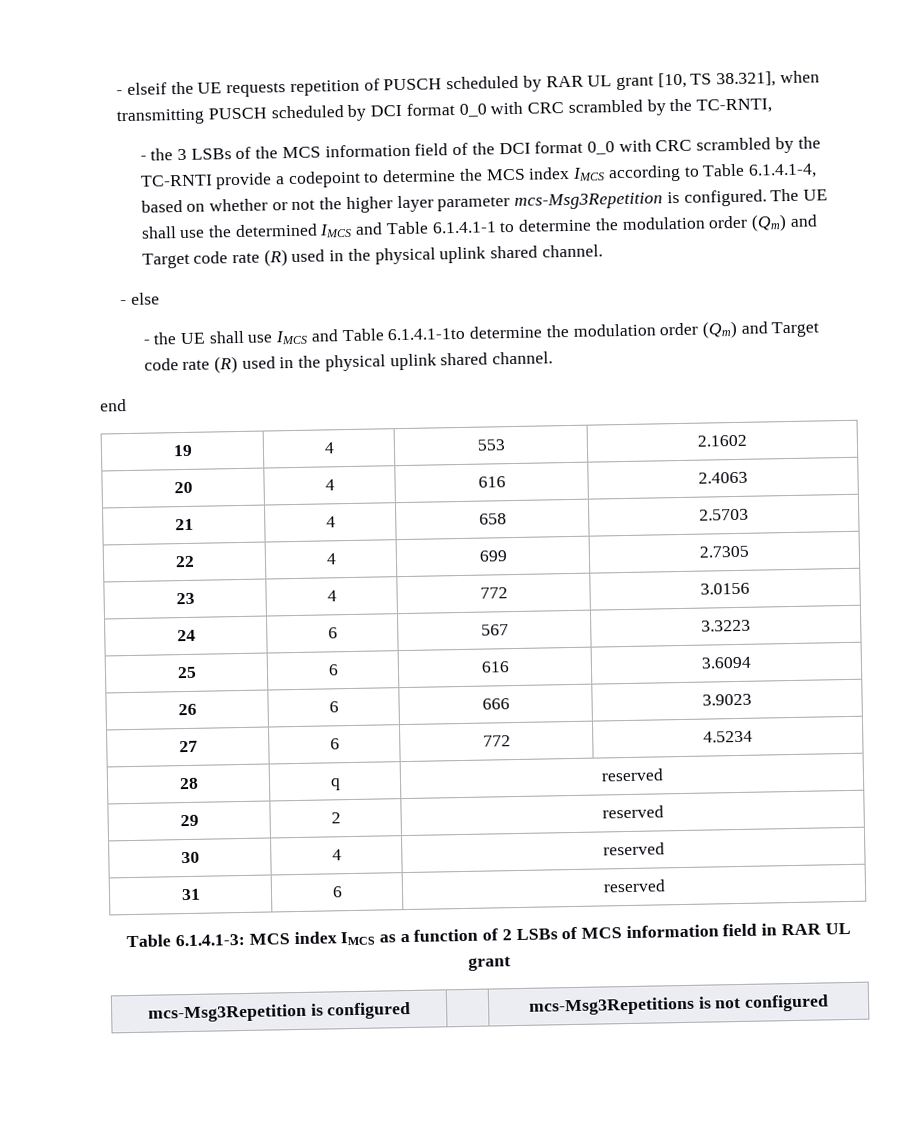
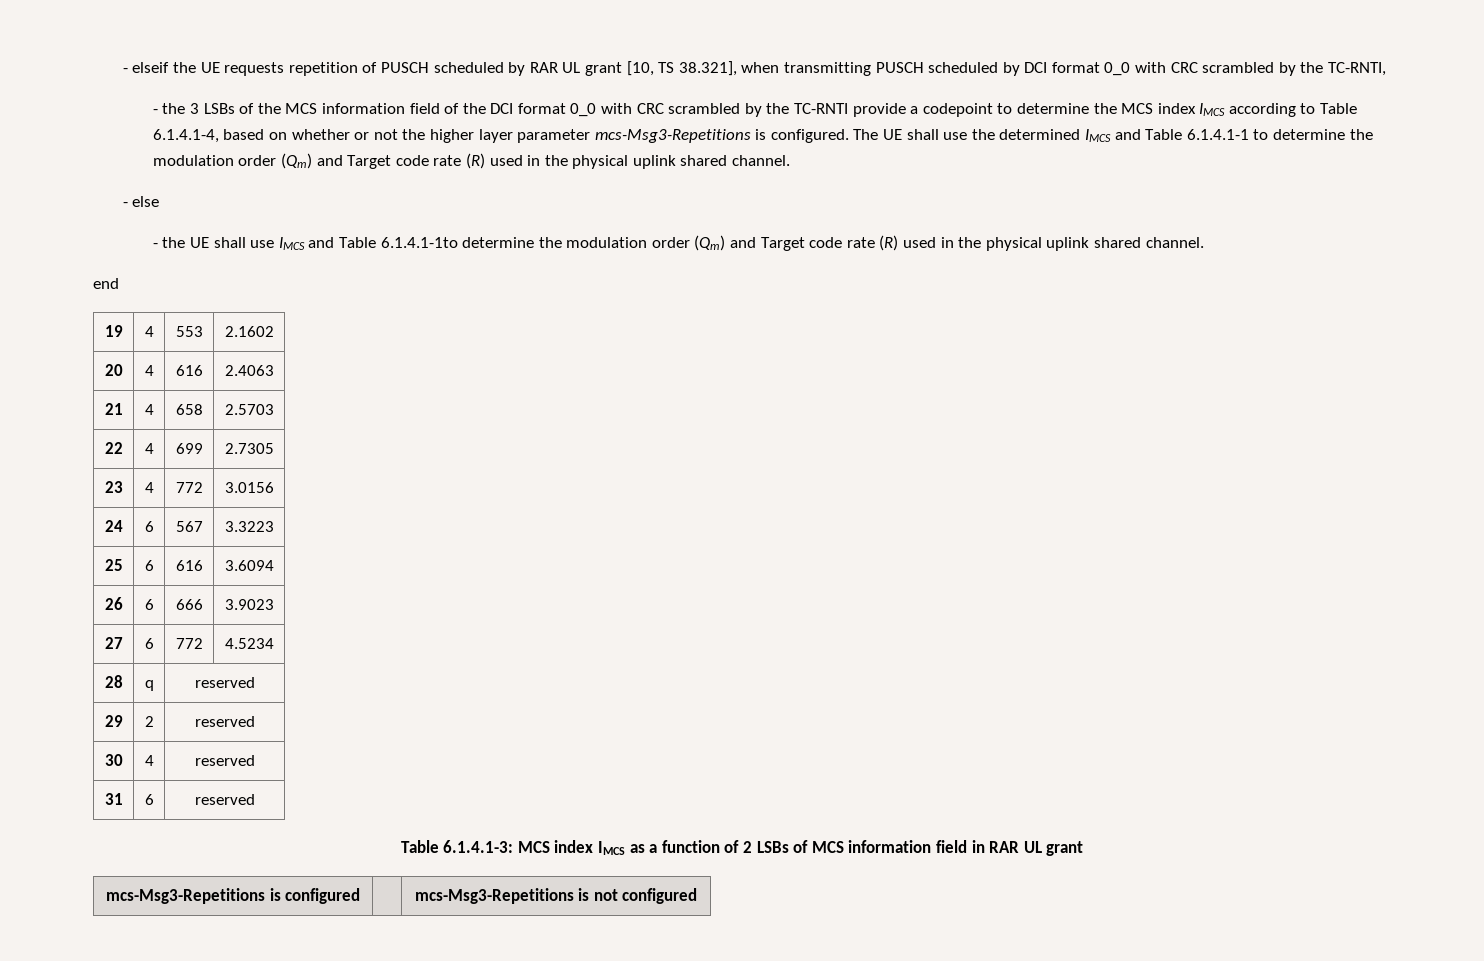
[514,192,664,210] mcs-Msg3Repetition -> [594,129,751,143] mcs-Msg3-Repetitions
[147,1003,307,1023] mcs-Msg3Repetition -> [105,888,265,904] mcs-Msg3-Repetitions
[527,996,695,1016] mcs-Msg3Repetitions -> [414,888,574,904] mcs-Msg3-Repetitions

